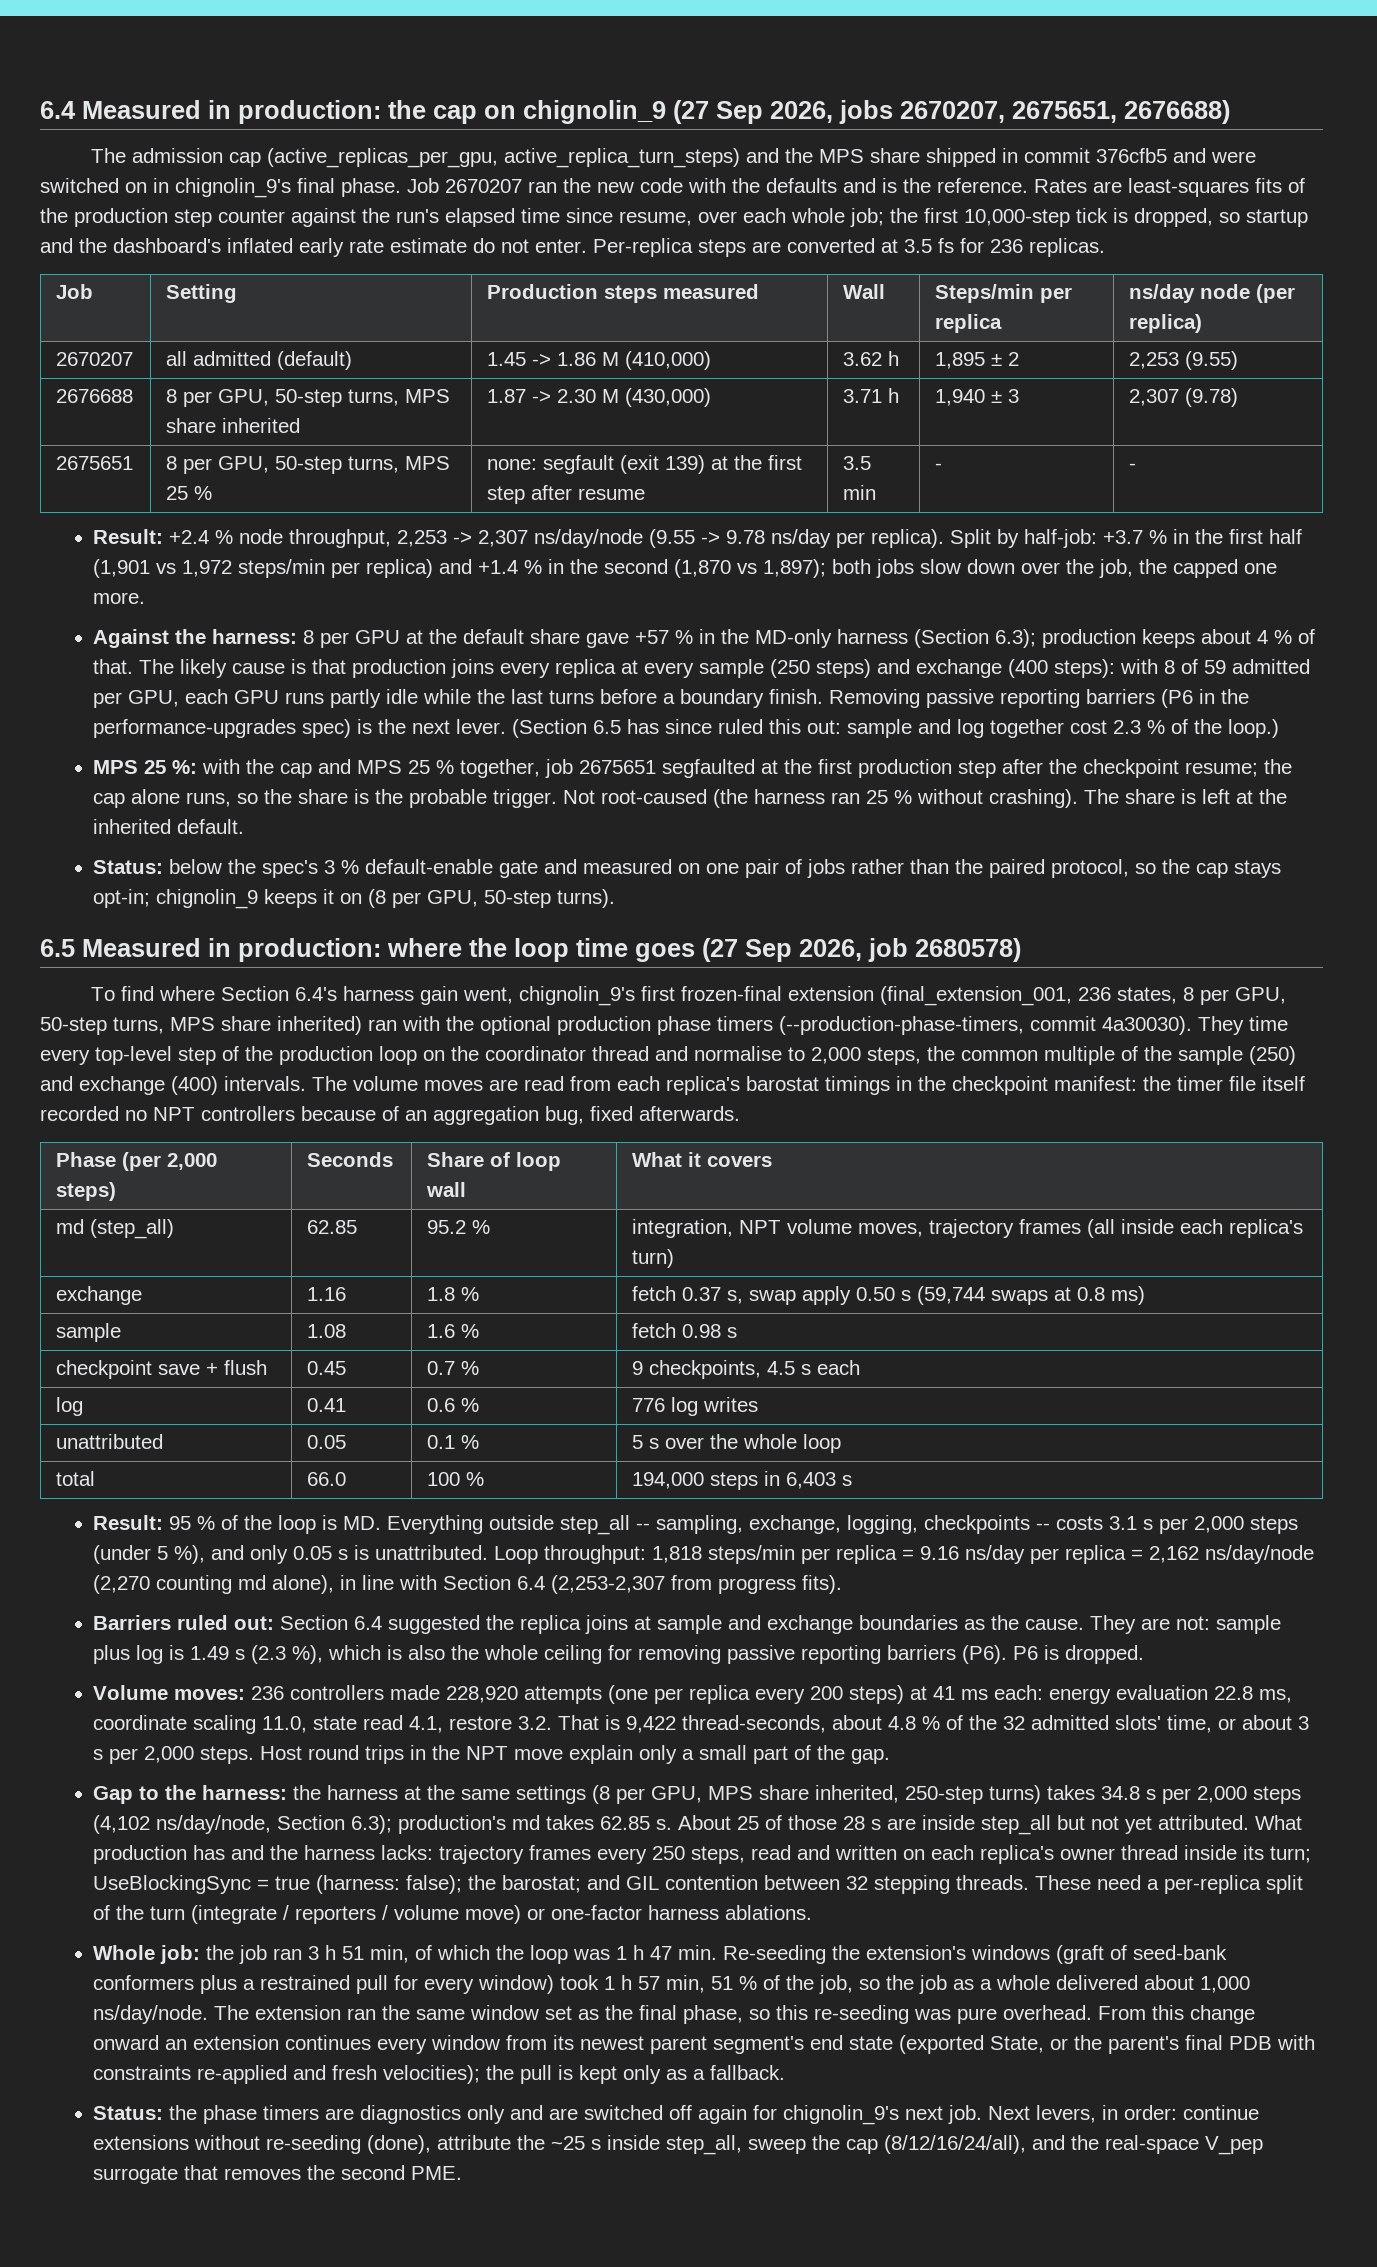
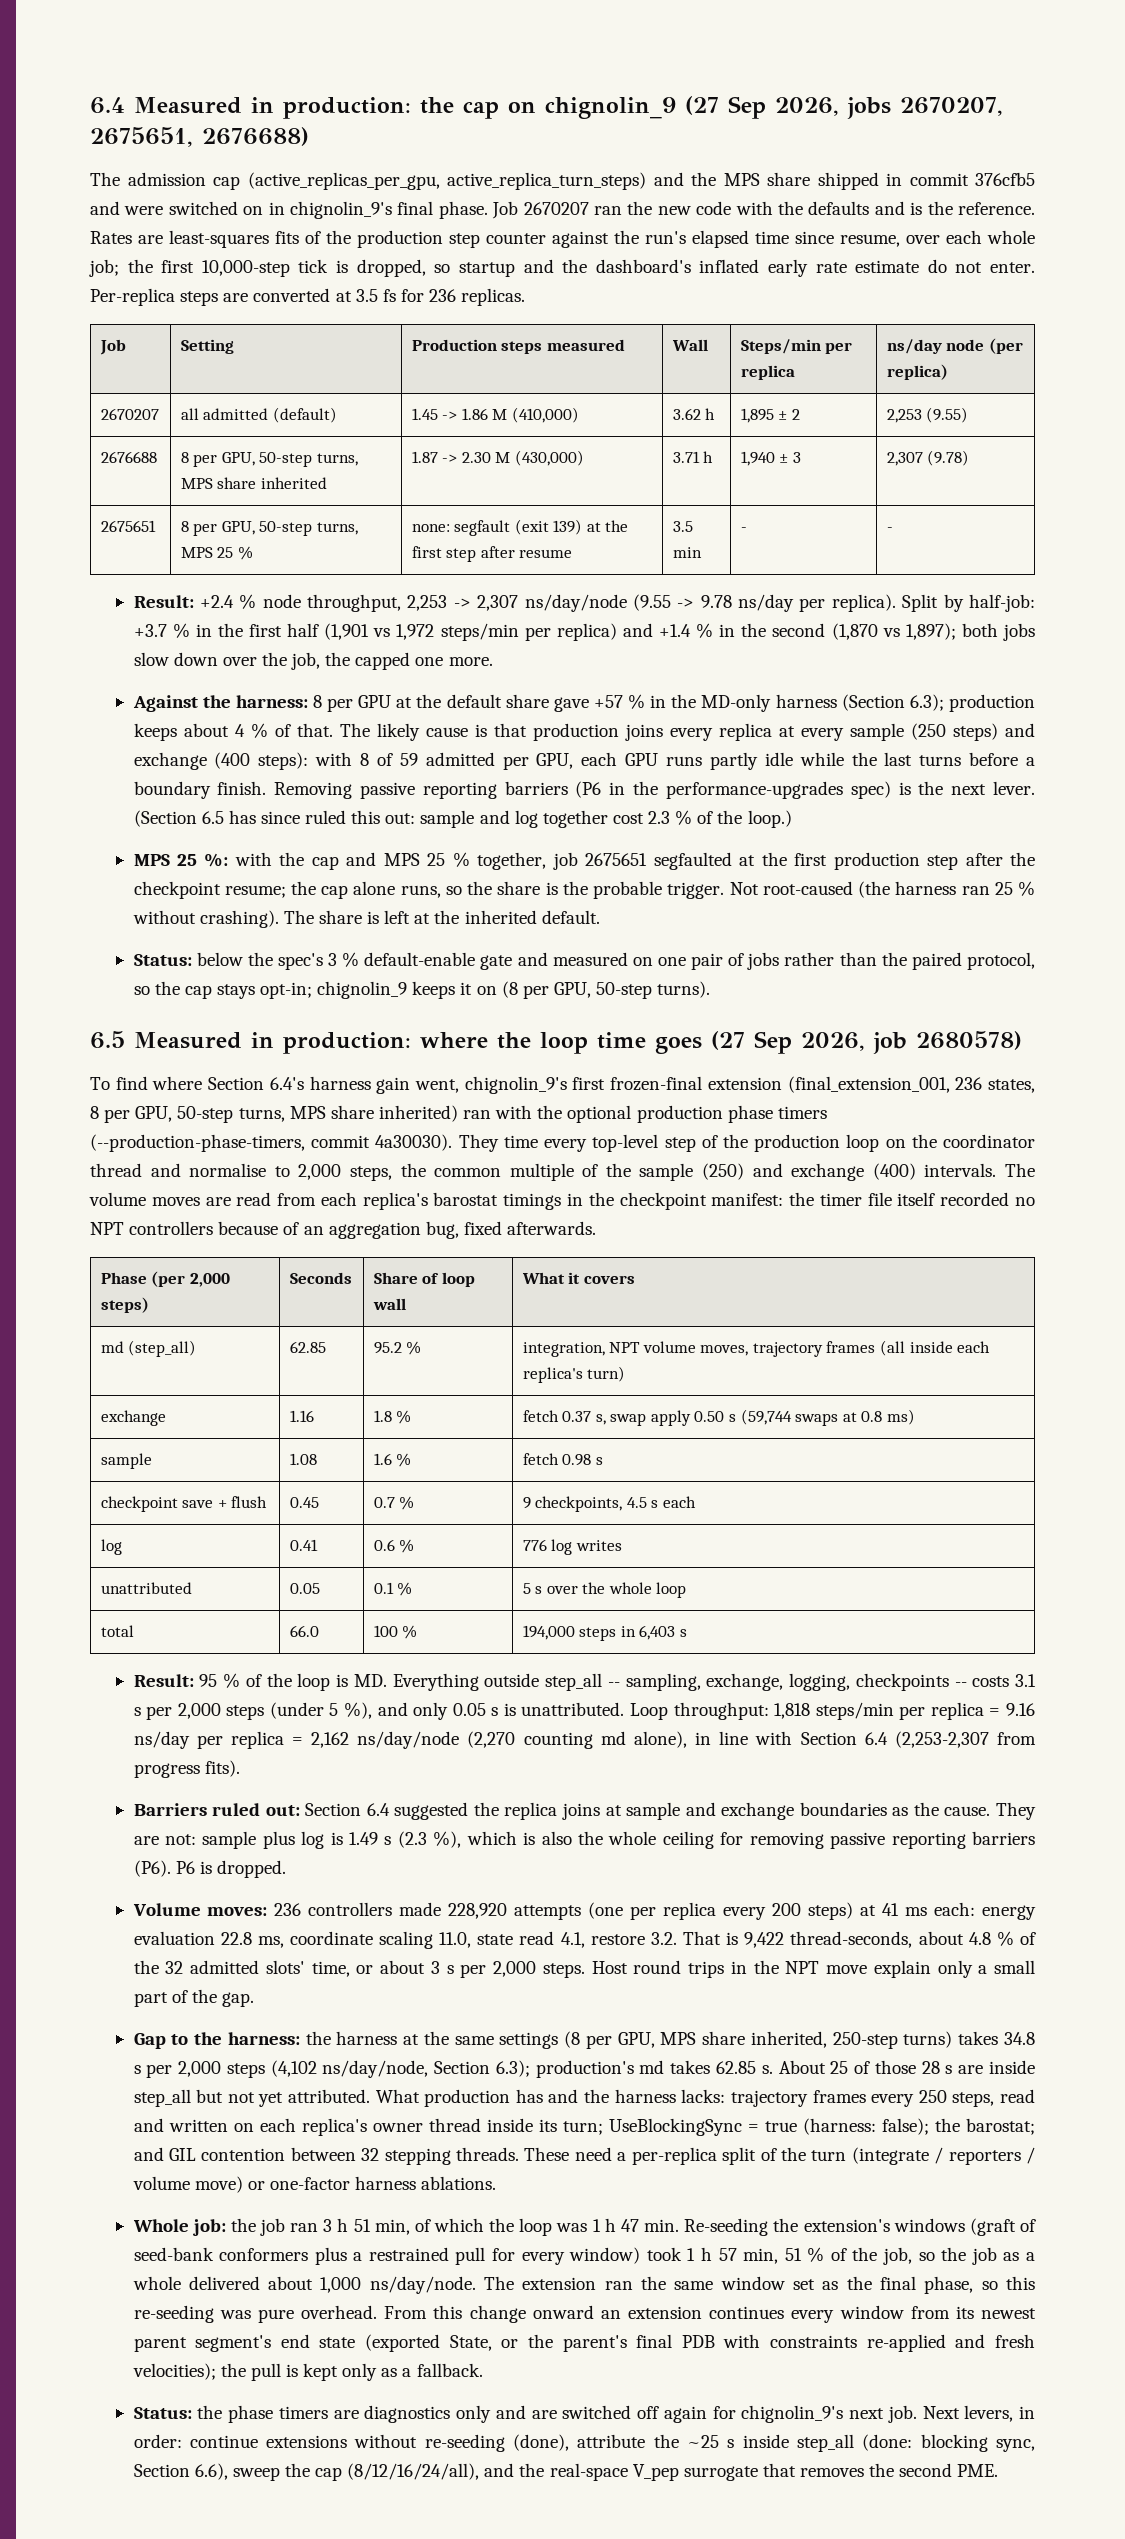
[666,2135,743,2155] step_all, -> [797,2434,1035,2452] [133,2463,228,2480] step_all (done: blocking sync, Section 6.6),

